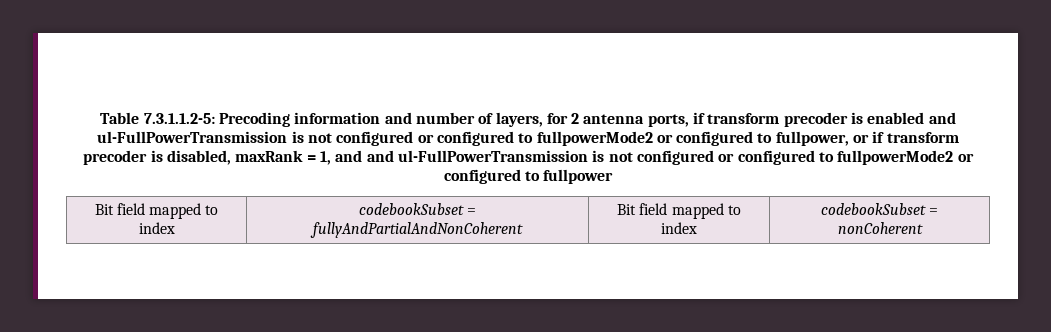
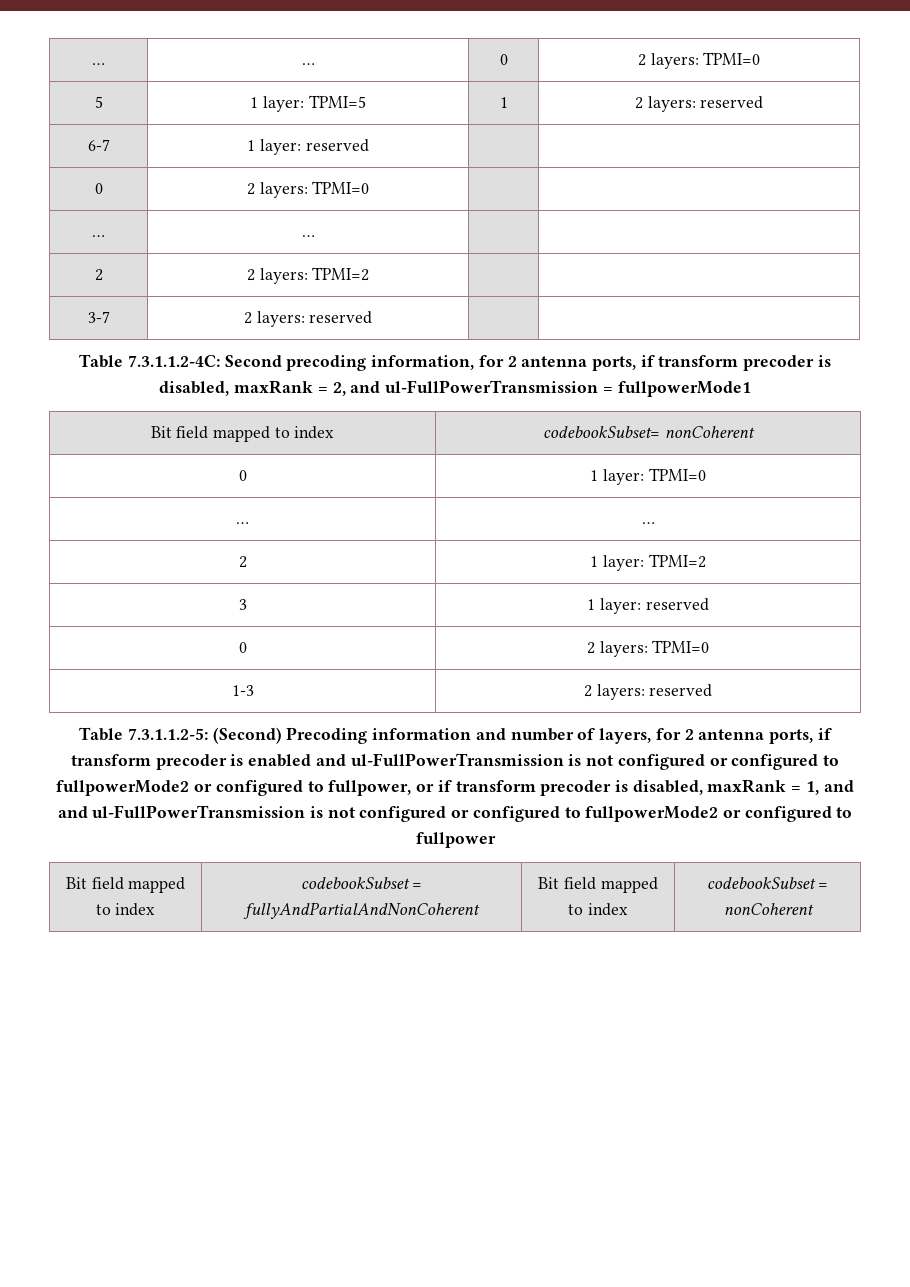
(100, 118) none -> [92,63,105,65] [301,63,315,65] [499,54,508,65] [637,52,761,69] [94,96,103,108] [250,95,366,112] [499,97,508,108] [634,96,764,112] [87,139,110,151] [247,139,369,155] [94,183,103,194] [246,181,370,198] [92,235,105,237] [301,235,315,237] [94,269,103,281] [246,267,370,284] [87,311,110,323] [243,311,373,327] [79,354,831,371] [159,380,751,397] [150,426,335,442] [543,426,755,438] [238,470,247,481] [590,468,706,485] [236,522,249,524] [641,522,655,524] [238,556,247,568] [590,554,706,571] [238,599,247,610] [587,598,709,614] [238,642,247,653] [586,640,710,657] [231,685,254,696] [583,684,713,700] … | … | 0 | 2 layers: TPMI=0 // 5 | 1 layer: TPMI=5 | 1 | 2 layers: reserved // 6-7 | 1 layer: reserved | | // 0 | 2 layers: TPMI=0 | | // … | … | | // 2 | 2 layers: TPMI=2 | | // 3-7 | 2 layers: reserved | | // Table 7.3.1.1.2-4C: Second precoding information, for 2 antenna ports, if transform precoder is disabled, maxRank = 2, and ul-FullPowerTransmission = fullpowerMode1 // Bit field mapped to index | codebookSubset= nonCoherent // 0 | 1 layer: TPMI=0 // … | … // 2 | 1 layer: TPMI=2 // 3 | 1 layer: reserved // 0 | 2 layers: TPMI=0 // 1-3 | 2 layers: reserved //
(215, 118) none -> [212,727,282,744] (Second)

